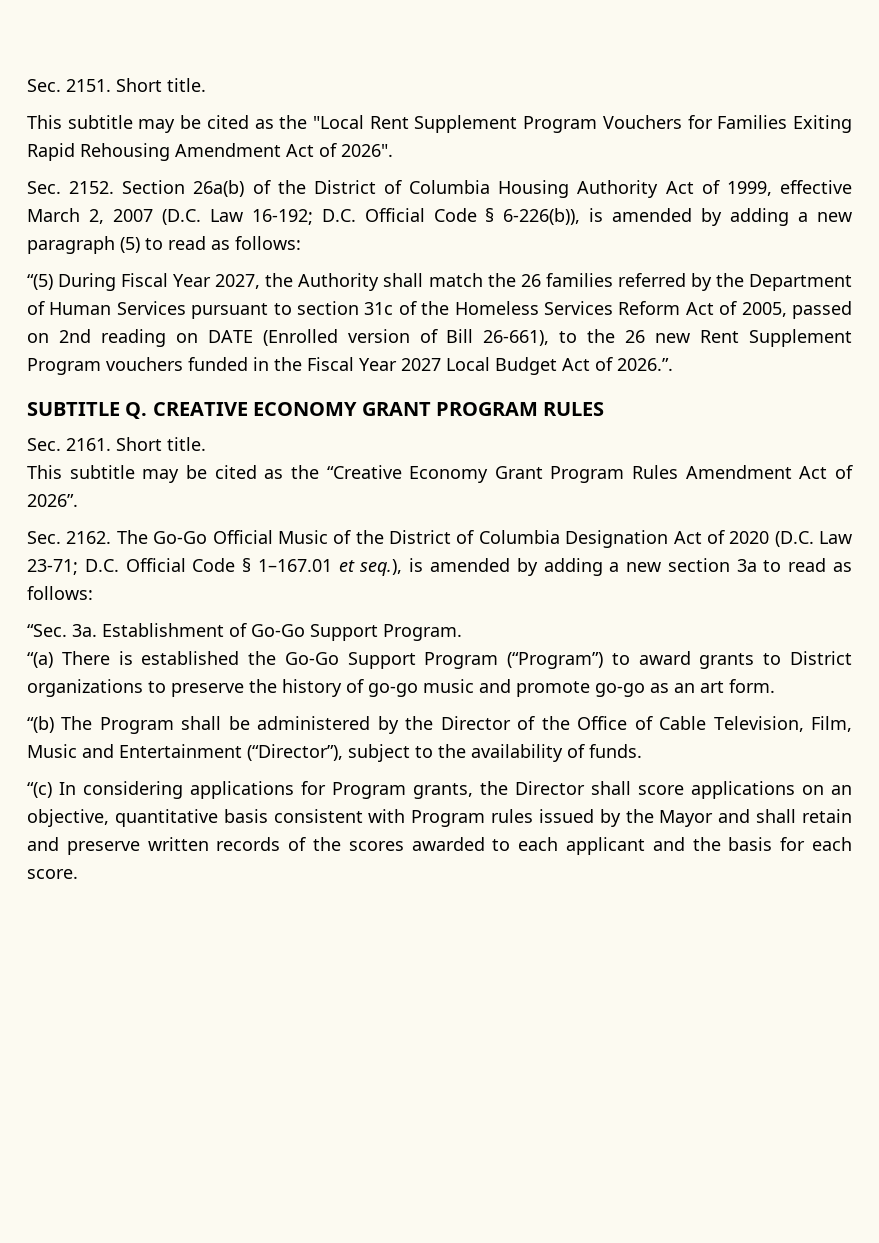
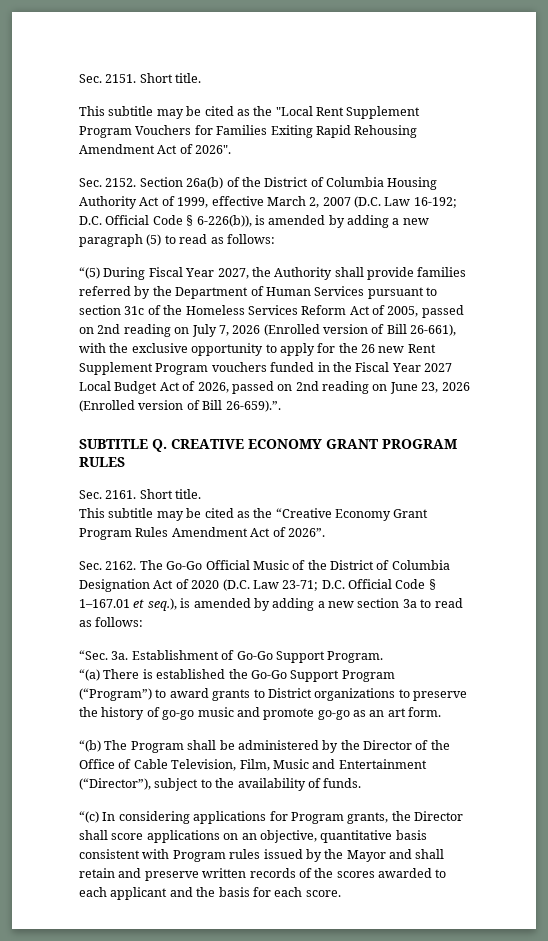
[428,273,541,287] match the 26 -> [367,267,414,280] provide
[207,330,253,343] DATE -> [191,324,261,337] July 7, 2026
[559,331,578,343] to -> [79,343,336,356] with the exclusive opportunity to apply for
[617,358,673,371] 2026.”. -> [197,381,470,394] [79,400,281,412] 2026, passed on 2nd reading on June 23, 2026 (Enrolled version of Bill 26-659).”.

